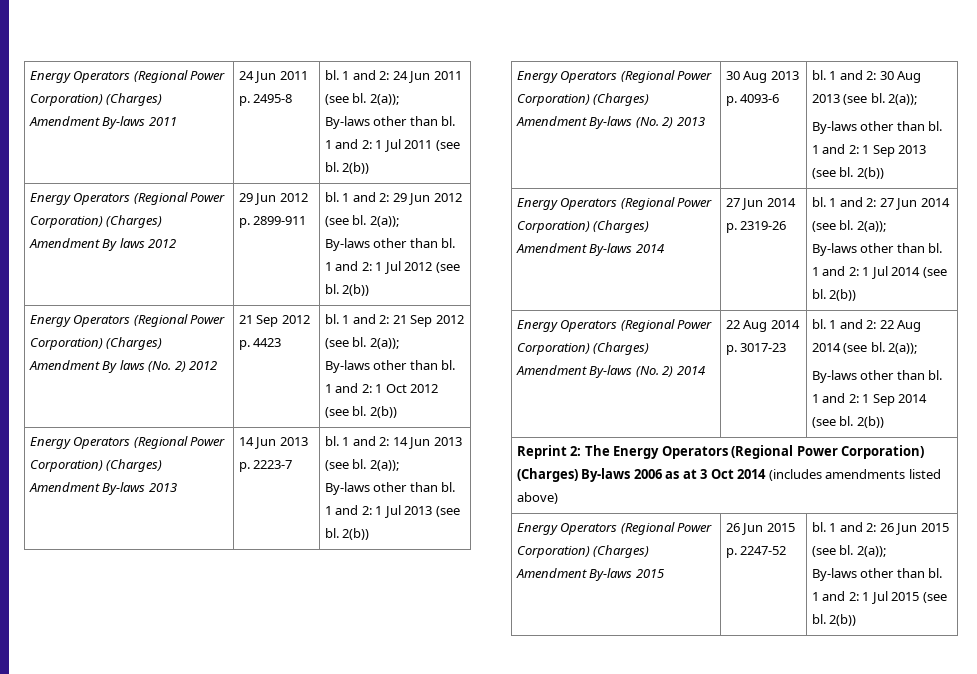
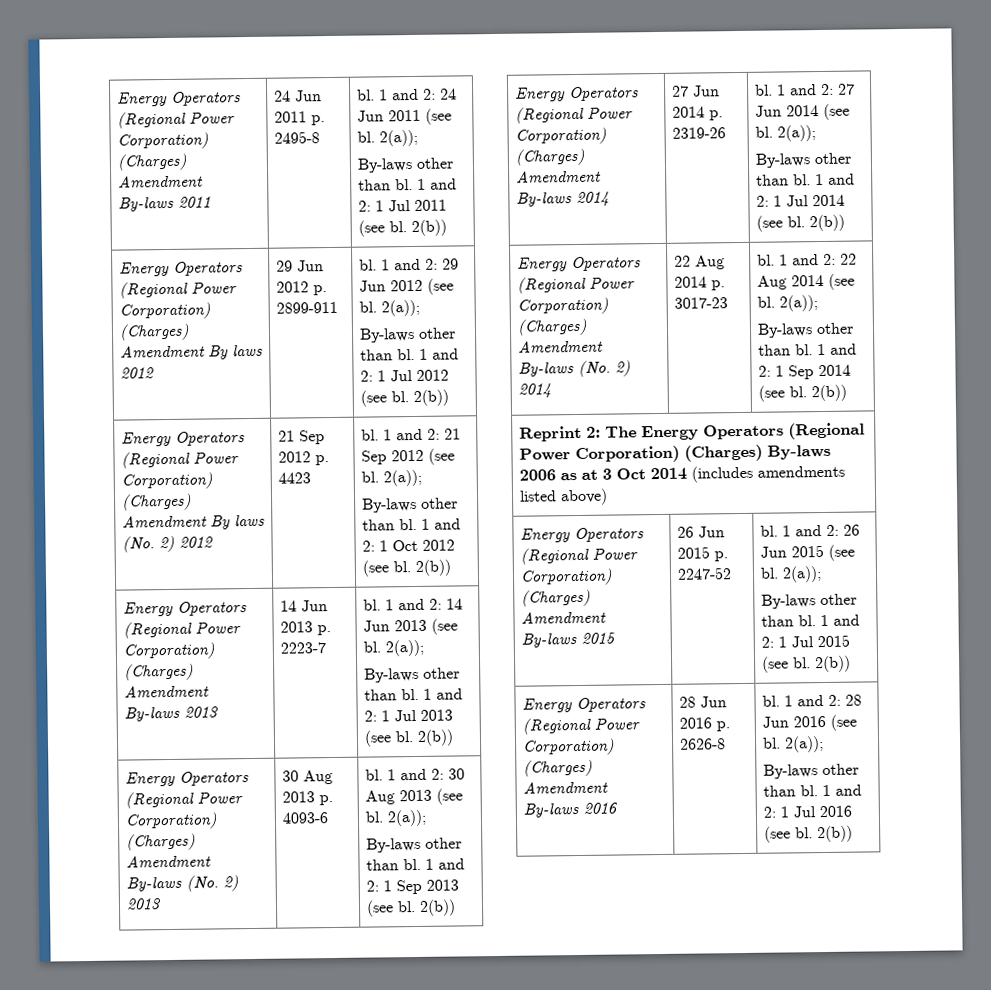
(857, 620) none -> [521,697,646,713] [521,717,640,735] [521,738,615,756] [522,759,593,777] [522,780,608,794] [522,802,618,818] [678,696,727,708] [678,717,730,732] [678,738,726,750] [761,694,862,707] [761,714,857,731] [761,736,824,753] [762,763,859,779] [762,784,862,797] [762,805,852,818] [763,825,853,843] // Energy Operators (Regional Power Corporation) (Charges) Amendment By-laws 2016 | 28 Jun 2016 p. 2626-8 | bl. 1 and 2: 28 Jun 2016 (see bl. 2(a)); // By-laws other than bl. 1 and 2: 1 Jul 2016 (see bl. 2(b))

